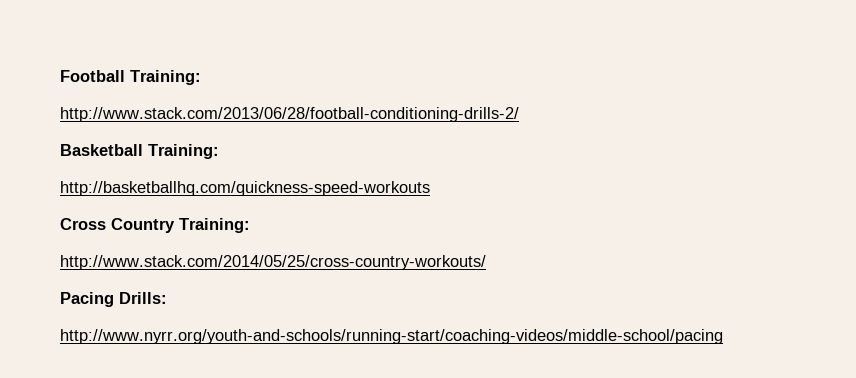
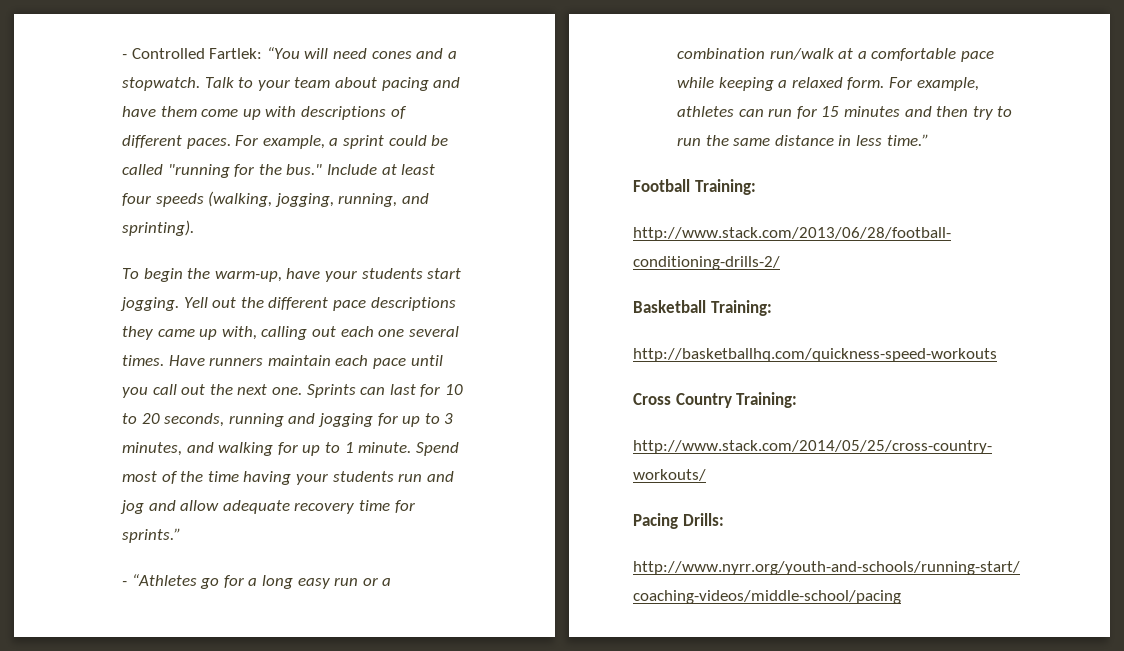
(60, 76) none -> [122,47,457,59] [122,77,461,91] [122,106,407,120] [122,135,449,149] [122,164,436,178] [122,191,430,207] [122,220,195,236] [122,268,462,282] [120,297,456,311] [122,326,459,340] [122,355,443,369] [122,384,463,398] [122,413,454,427] [122,442,459,456] [122,471,454,485] [120,500,415,514] [122,528,182,543] [122,574,392,589] [677,48,995,62] [677,77,979,91] [677,106,1013,120] [677,134,929,146] - Controlled Fartlek: “You will need cones and a stopwatch. Talk to your team about pacing and have them come up with descriptions of different paces. For example, a sprint could be called "running for the bus." Include at least four speeds (walking, jogging, running, and sprinting). // To begin the warm-up, have your students start jogging. Yell out the different pace descriptions they came up with, calling out each one several times. Have runners maintain each pace until you call out the next one. Sprints can last for 10 to 20 seconds, running and jogging for up to 3 minutes, and walking for up to 1 minute. Spend most of the time having your students run and jog and allow adequate recovery time for sprints.” // - “Athletes go for a long easy run or a combination run/walk at a comfortable pace while keeping a relaxed form. For example, athletes can run for 15 minutes and then try to run the same distance in less time.” //

